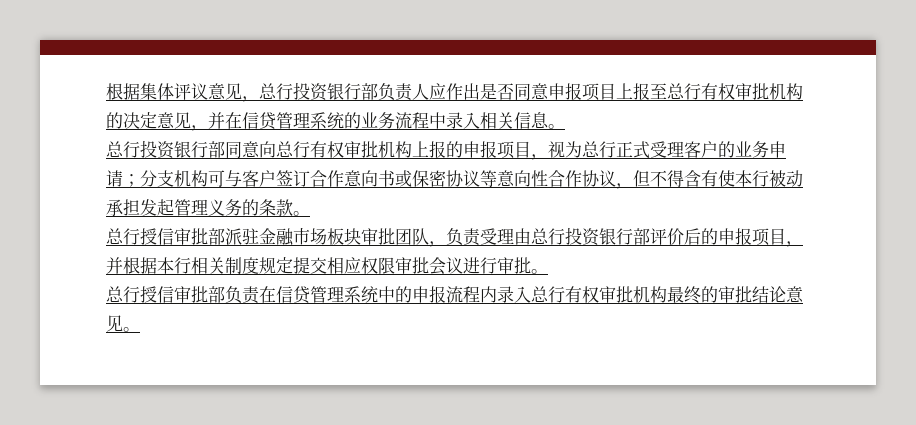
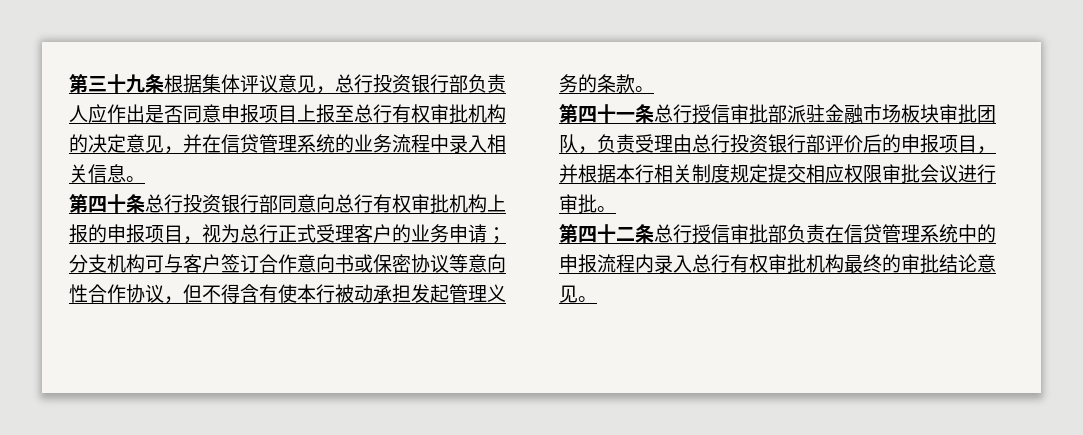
(106, 91) none -> [69,74,164,93] 第三十九条
(565, 126) none -> [69,194,145,213] 第四十条
(310, 213) none -> [559,104,654,123] 第四十一条
(548, 271) none -> [559,224,654,243] 第四十二条

